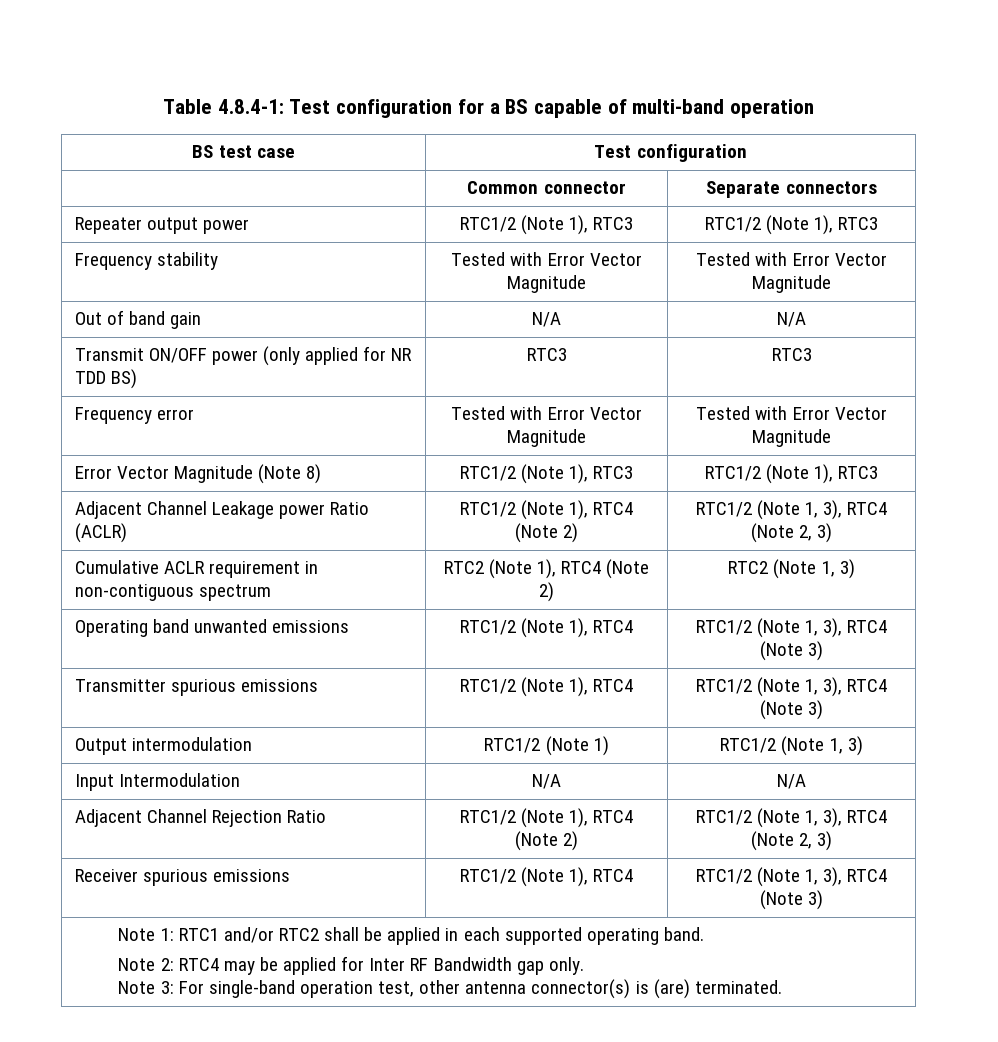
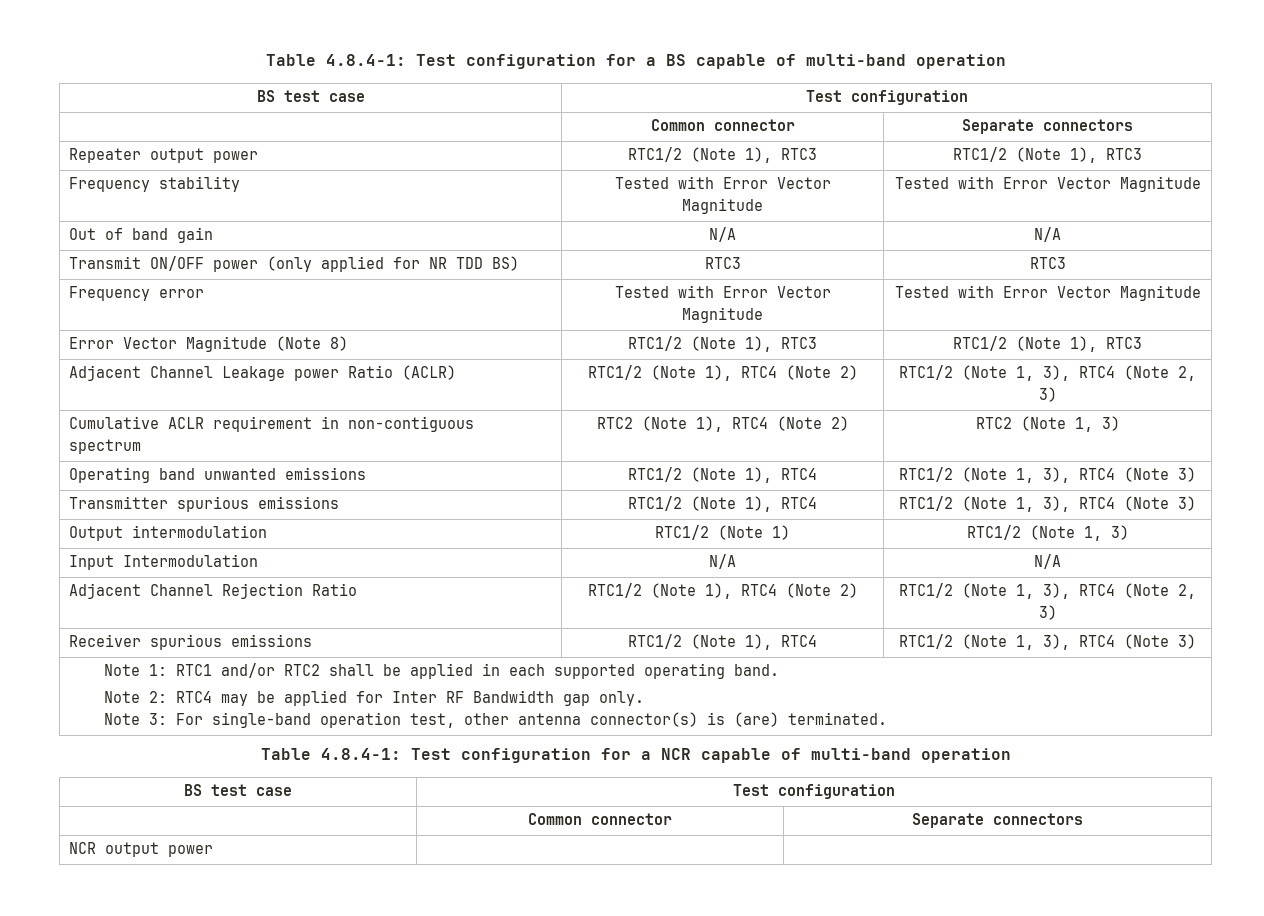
(782, 987) none -> [260,748,1011,763] [184,784,292,796] [733,784,895,799] [528,813,672,825] [912,813,1083,828] [69,842,214,857] // Table 4.8.4-1: Test configuration for a NCR capable of multi-band operation // BS test case | Test configuration // | Common connector | Separate connectors // NCR output power | |

